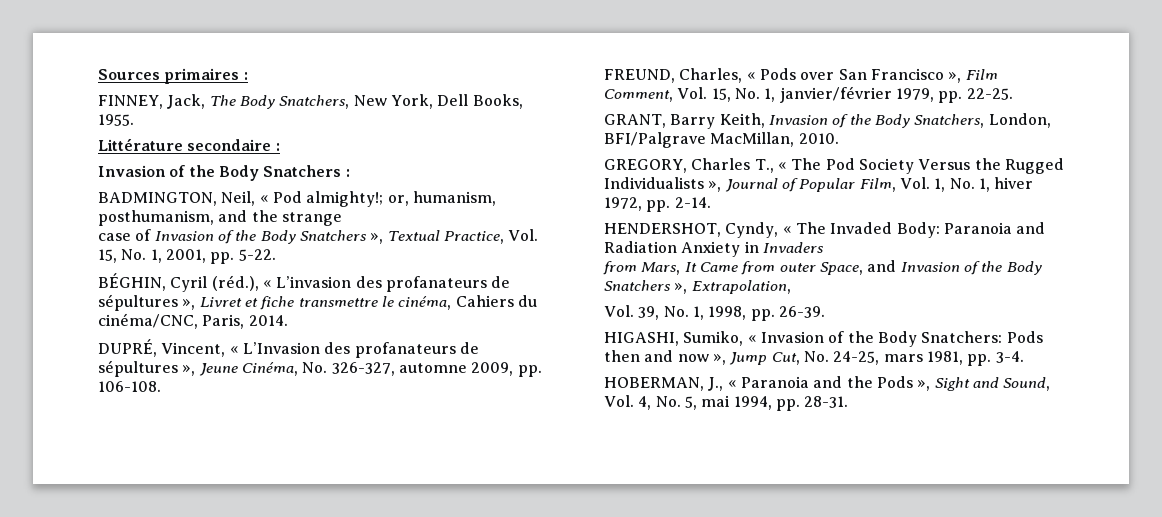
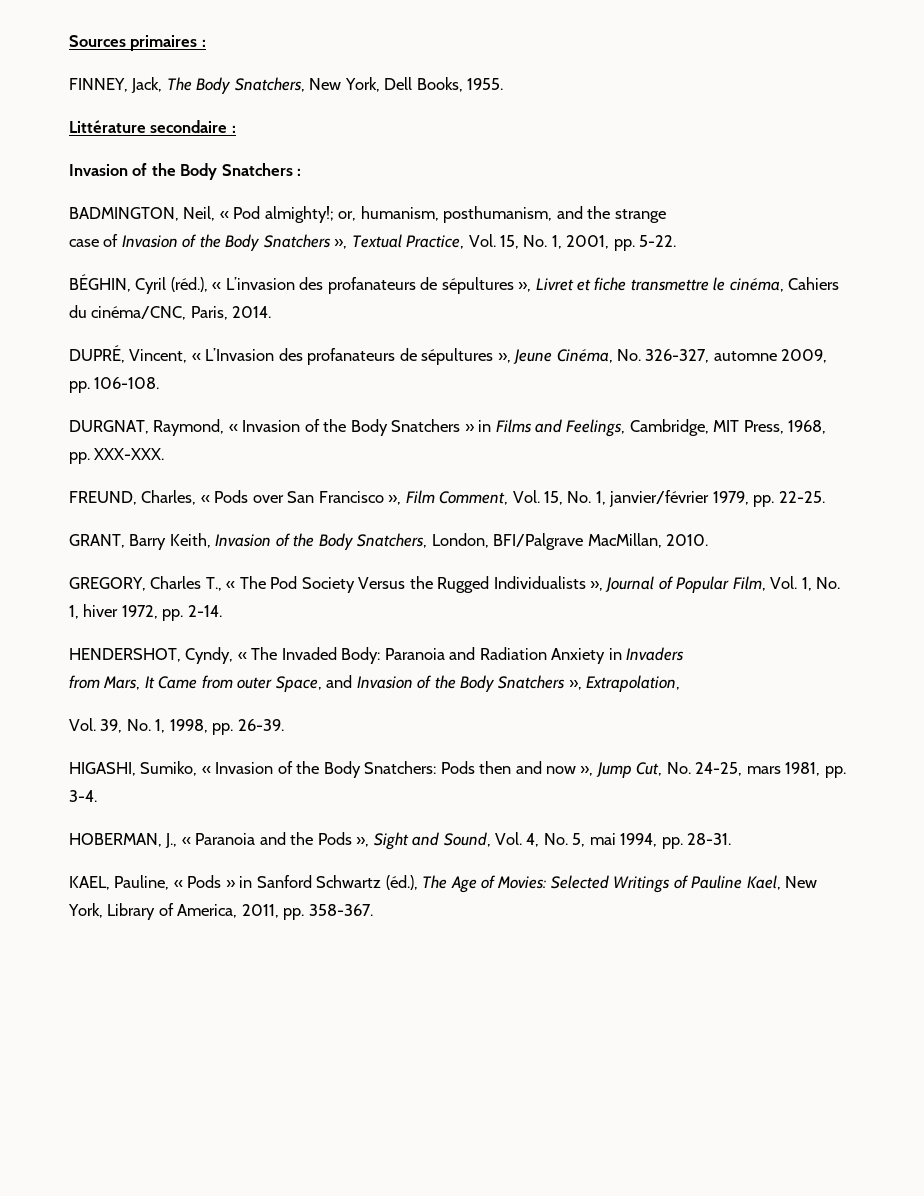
(161, 386) none -> [69,419,827,437] [69,448,165,464] // DURGNAT, Raymond, « Invasion of the Body Snatchers » in Films and Feelings, Cambridge, MIT Press, 1968, pp. XXX-XXX.
(849, 402) none -> [69,875,818,893] [68,903,373,920] // KAEL, Pauline, « Pods » in Sanford Schwartz (éd.), The Age of Movies: Selected Writings of Pauline Kael, New York, Library of America, 2011, pp. 358-367.

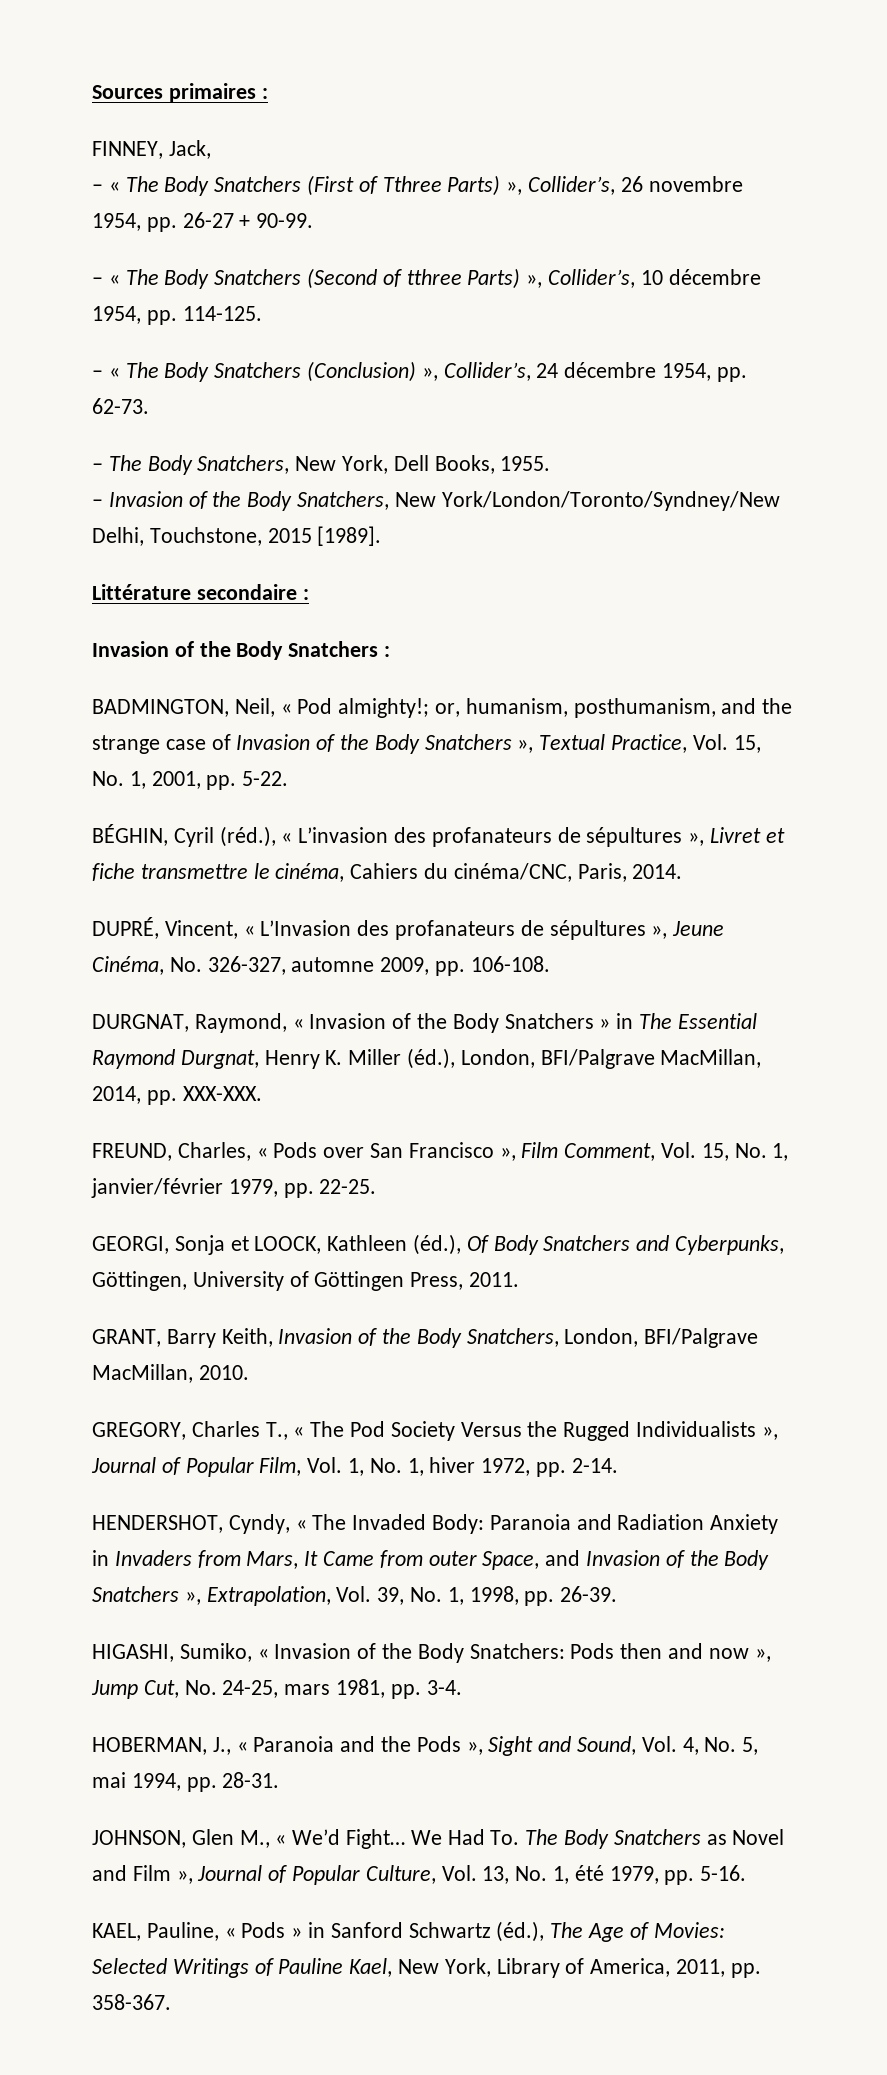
(163, 85) none -> [92,175,743,196] [92,212,314,232] [92,268,761,289] [92,306,262,325] [92,361,747,382] [92,398,149,414] [92,463,103,471] // – « The Body Snatchers (First of Tthree Parts) », Collider’s, 26 novembre 1954, pp. 26-27 + 90-99. // – « The Body Snatchers (Second of tthree Parts) », Collider’s, 10 décembre 1954, pp. 114-125. // – « The Body Snatchers (Conclusion) », Collider’s, 24 décembre 1954, pp. 62-73. // –
(504, 84) none -> [92,491,780,511] [92,526,382,546] // – Invasion of the Body Snatchers, New York/London/Toronto/Syndney/New Delhi, Touchstone, 2015 [1989].
(666, 216) // -> (160, 744) none
[495,419,827,437] Films and Feelings, Cambridge, MIT Press, 1968, -> [639,1013,757,1029] [92,1048,762,1069] [92,1086,141,1104] The Essential Raymond Durgnat, Henry K. Miller (éd.), London, BFI/Palgrave MacMillan, 2014,
(825, 497) none -> [92,1234,785,1255] [92,1271,520,1291] // GEORGI, Sonja et LOOCK, Kathleen (éd.), Of Body Snatchers and Cyberpunks, Göttingen, University of Göttingen Press, 2011.
(685, 654) // -> (192, 1558) none
(681, 683) // -> (331, 1596) none
(732, 839) none -> [92,1829,785,1849] [92,1865,747,1885] // JOHNSON, Glen M., « We’d Fight… We Had To. The Body Snatchers as Novel and Film », Journal of Popular Culture, Vol. 13, No. 1, été 1979, pp. 5-16.

